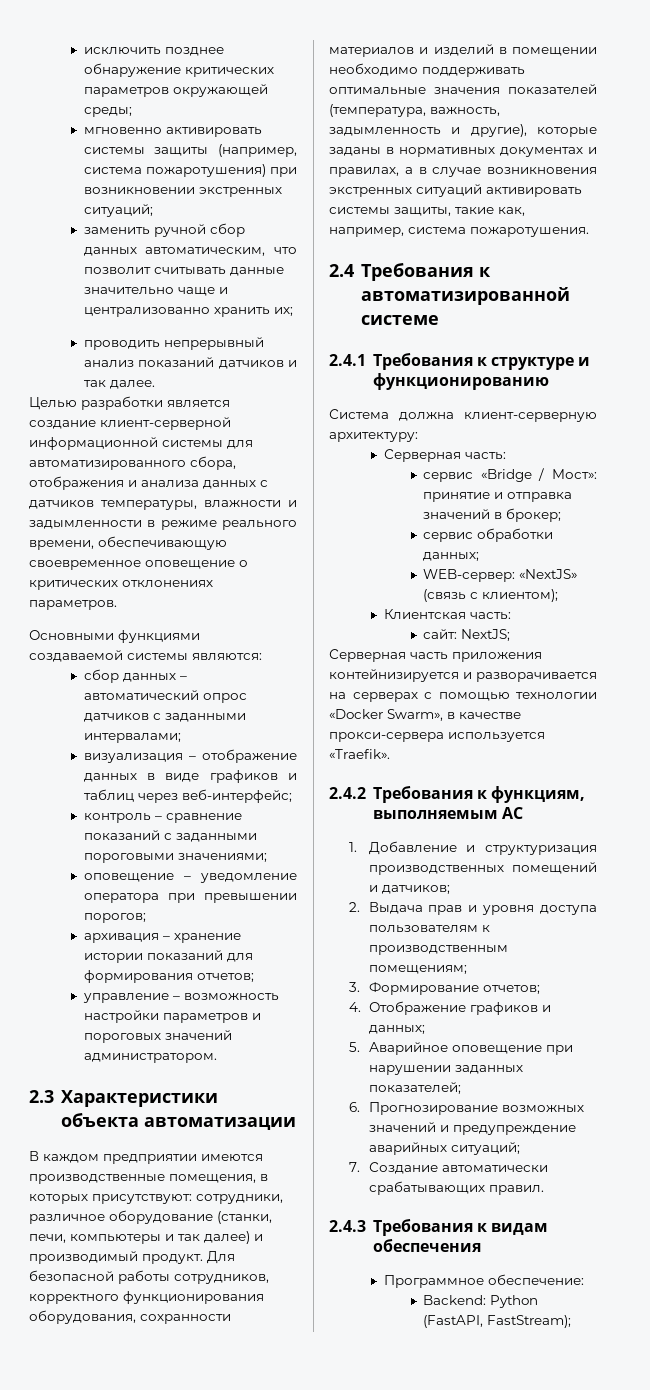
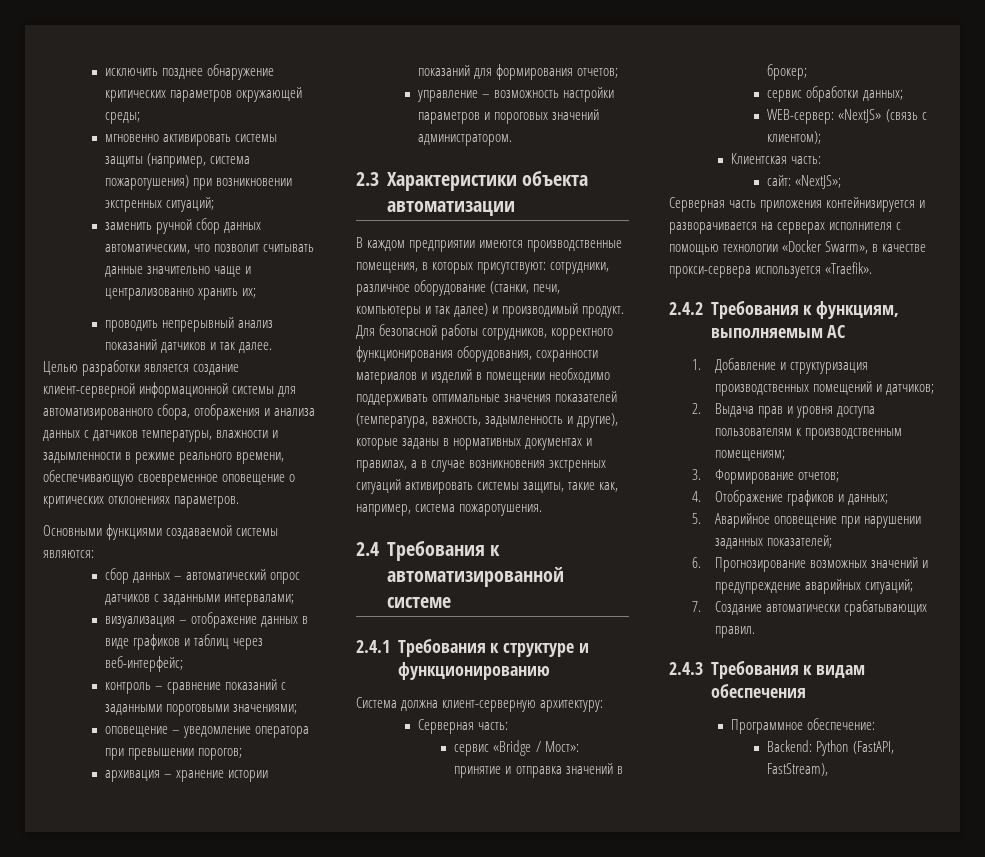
[461,629,511,641] NextJS; -> [795,175,842,189] «NextJS»;
(418, 697) none -> [829,222,893,230] исполнителя
[487,1315,572,1328] FastStream); -> [767,763,829,776] FastStream),

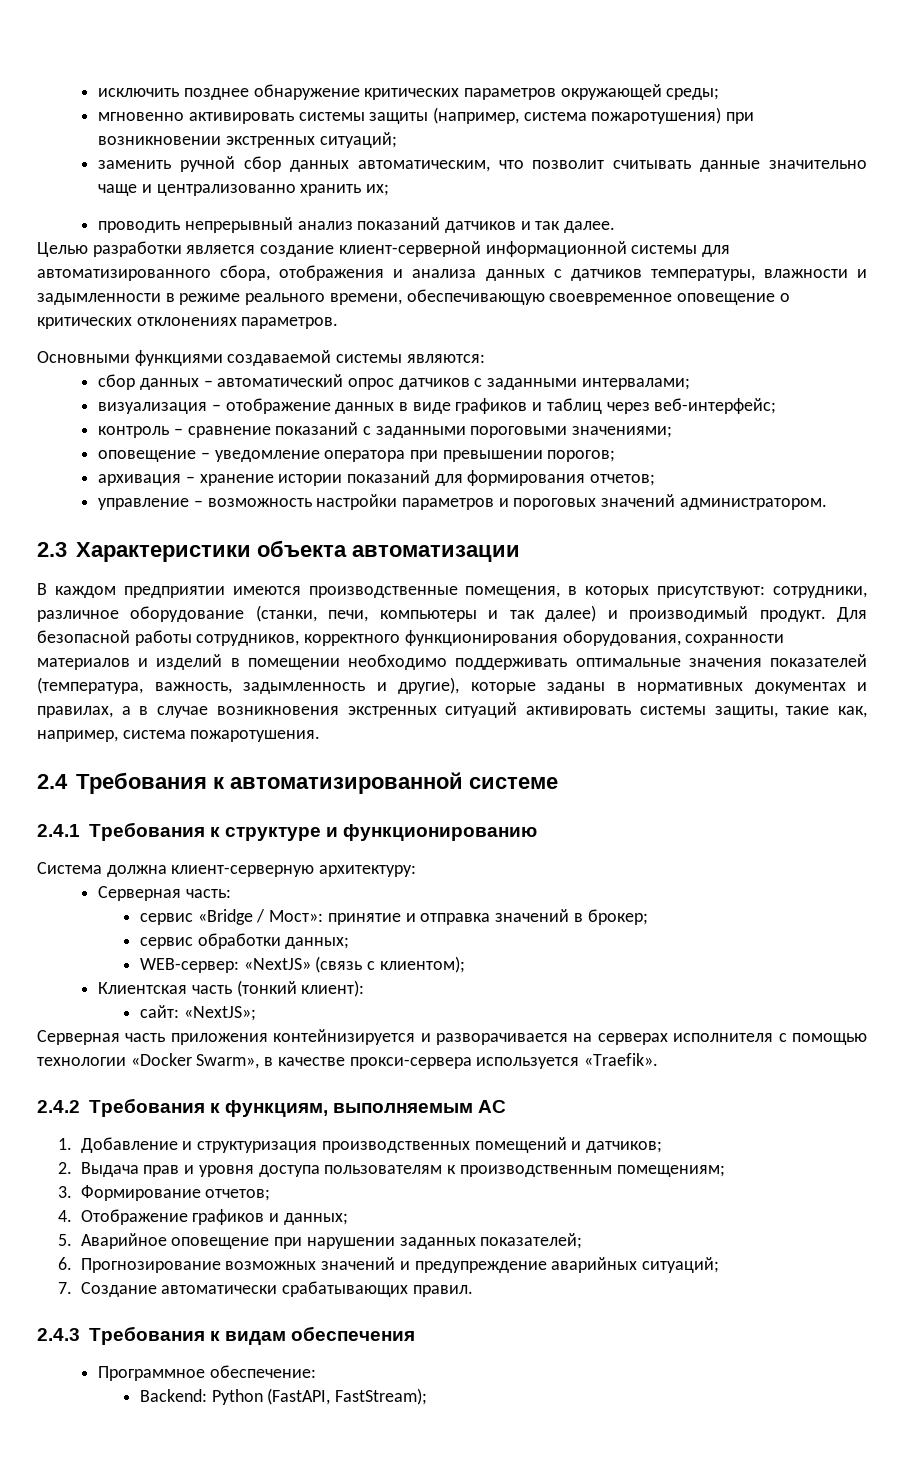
[791,156,822,164] часть: -> [191,980,365,997] часть (тонкий клиент):
[767,763,829,776] FastStream), -> [335,1388,428,1405] FastStream);

